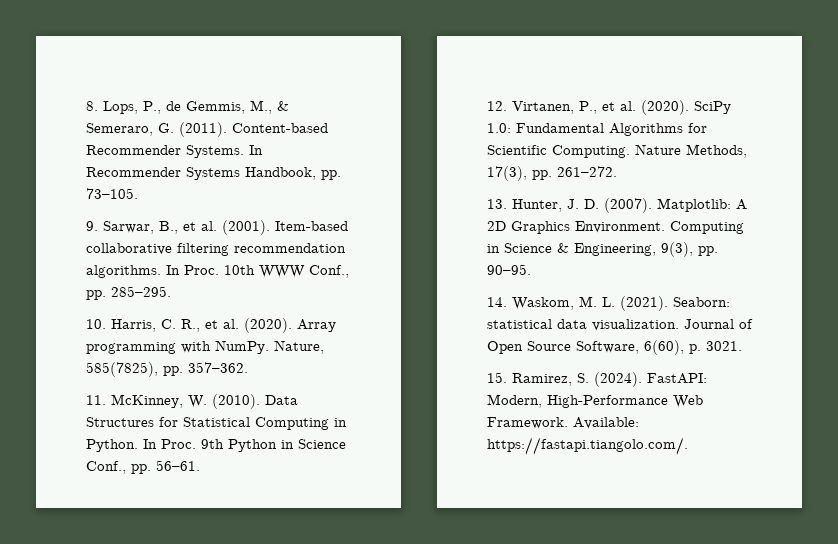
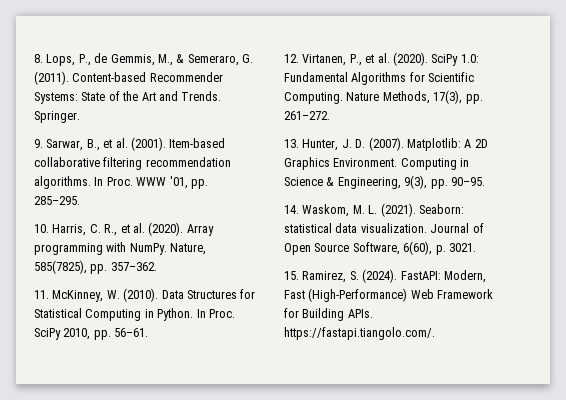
[186,145,263,158] [86,167,341,180] [86,188,138,199] Systems. In Recommender Systems Handbook, pp. 73–105. -> [34,91,222,104] [34,111,80,123] Systems: State of the Art and Trends. Springer.
[224,265,349,278] 10th WWW Conf., -> [136,176,188,189] WWW '01,
[201,439,346,452] [86,461,126,474] 9th Python in Science Conf., -> [34,328,91,340] SciPy 2010,
[547,395,703,408] [487,417,639,429] High-Performance Web Framework. Available: -> [284,288,494,302] [284,308,373,321] Fast (High-Performance) Web Framework for Building APIs.

